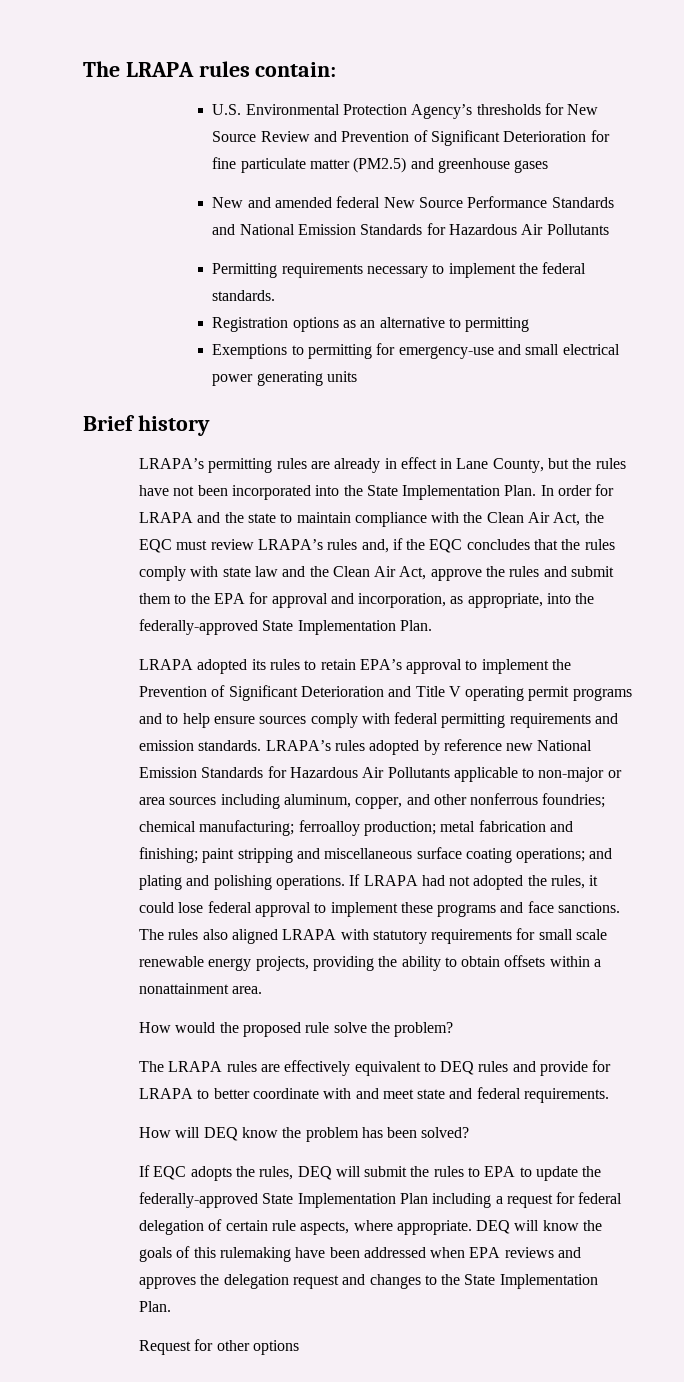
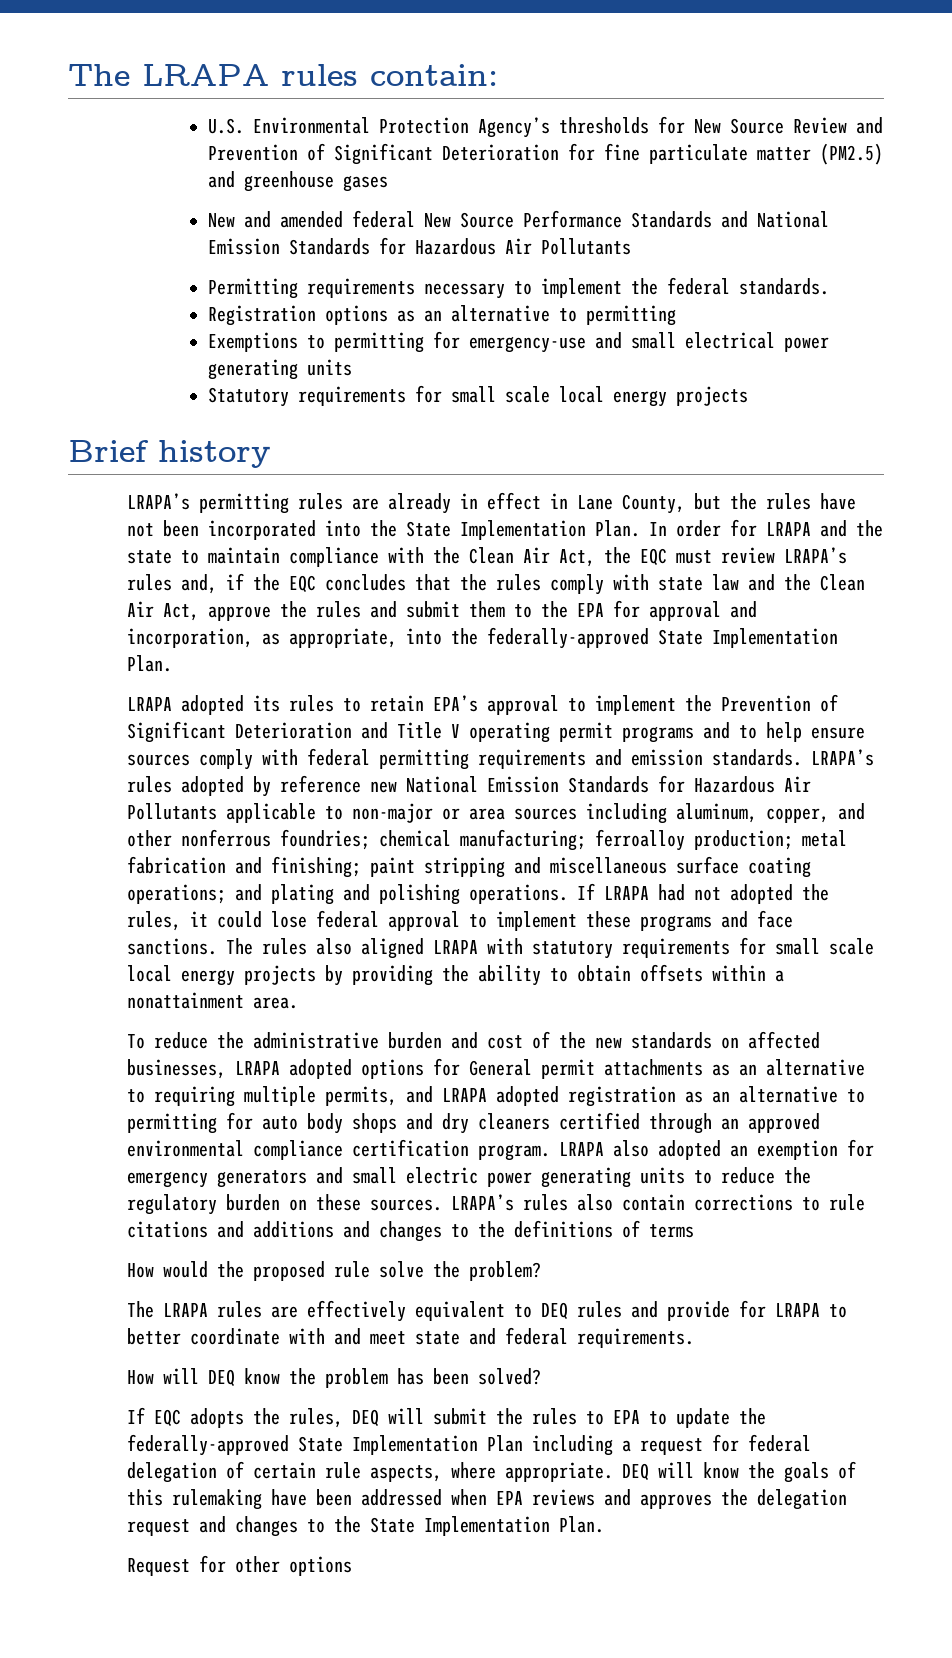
(358, 376) none -> [207,385,748,407] // Statutory requirements for small scale local energy projects
[138,956,309,971] renewable energy projects, -> [126,965,343,986] local energy projects by
(263, 990) none -> [126,1031,820,1049] [126,1058,865,1079] [126,1086,865,1107] [126,1112,820,1134] [126,1139,874,1161] [126,1167,811,1188] [126,1194,865,1215] [126,1220,694,1242] // To reduce the administrative burden and cost of the new standards on affected businesses, LRAPA adopted options for General permit attachments as an alternative to requiring multiple permits, and LRAPA adopted registration as an alternative to permitting for auto body shops and dry cleaners certified through an approved environmental compliance certification program. LRAPA also adopted an exemption for emergency generators and small electric power generating units to reduce the regulatory burden on these sources. LRAPA’s rules also contain corrections to rule citations and additions and changes to the definitions of terms

